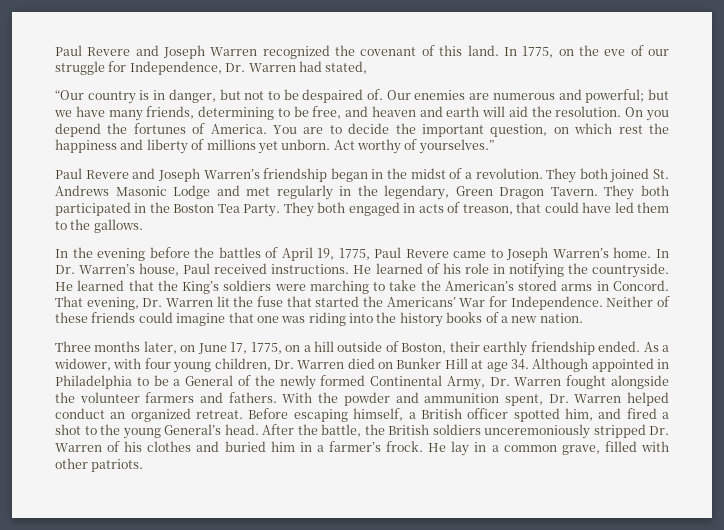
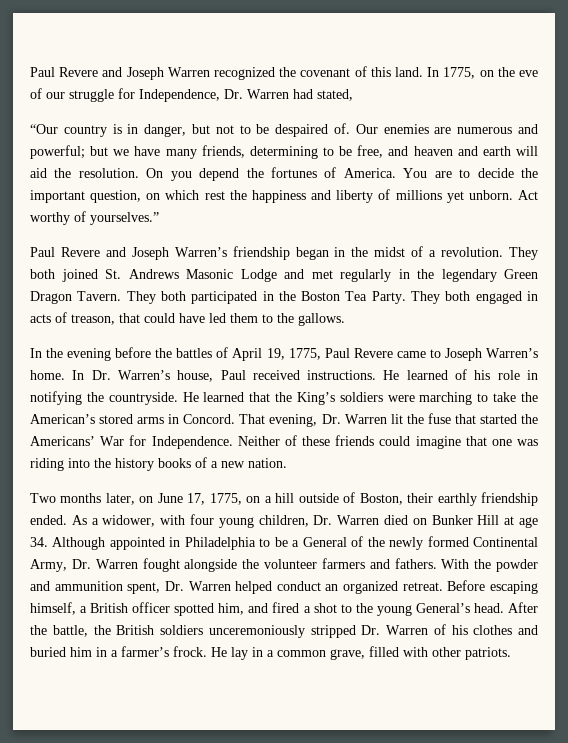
[384,185,450,200] legendary, -> [441,269,497,282] legendary
[55,341,91,352] Three -> [30,493,56,503] Two

